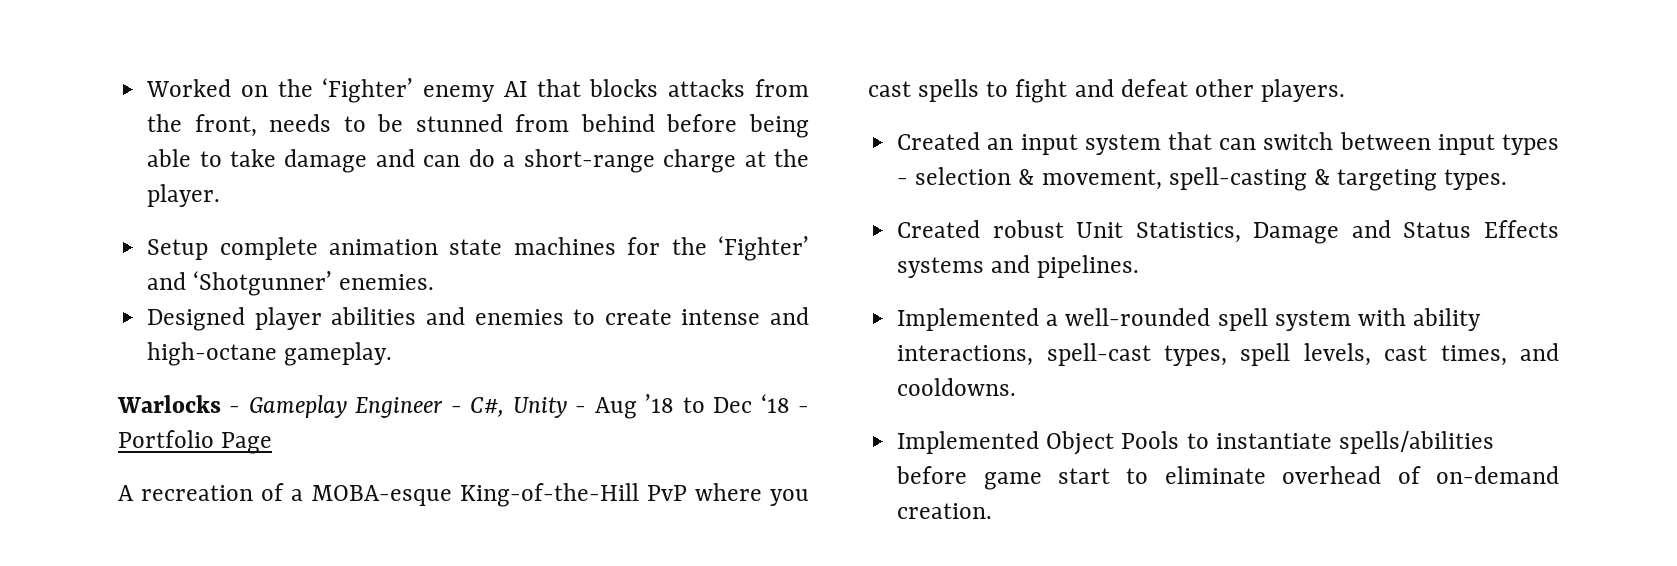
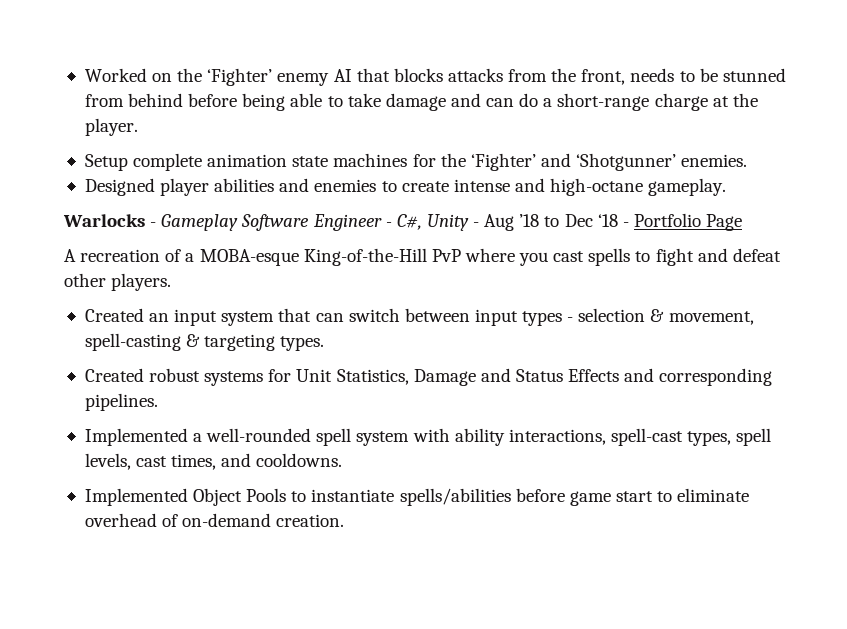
(347, 406) none -> [241,214,310,231] Software
(1064, 229) none -> [204,369,292,386] systems for
[897,255,1031,278] systems and -> [624,368,773,386] and corresponding

